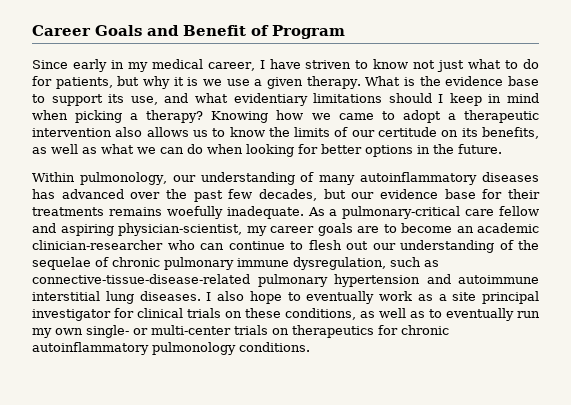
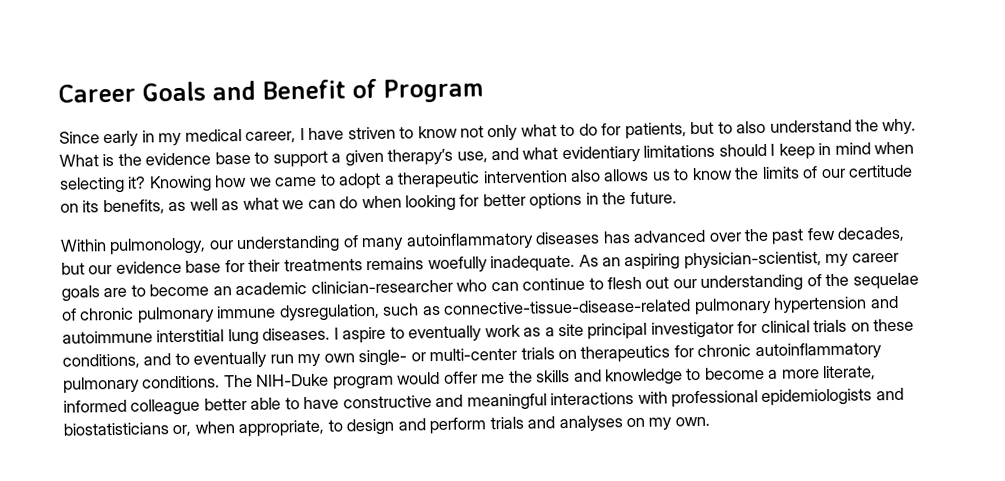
[437,60,465,72] just -> [487,124,519,142] only
[143,76,361,89] why it is we use a given therapy. -> [717,118,917,136] to also understand the why.
[108,94,125,103] its -> [331,148,454,167] a given therapy’s
[75,110,204,123] picking a therapy? -> [59,176,147,194] selecting it?
[329,206,539,219] [32,223,56,233] a pulmonary-critical care fellow and -> [602,257,622,267] an
[217,291,282,304] also hope -> [342,326,387,344] aspire
[360,308,425,318] as well as -> [143,353,172,366] and
[152,342,310,355] pulmonology conditions. -> [63,365,877,394] [63,387,904,416] [63,415,710,438] pulmonary conditions. The NIH-Duke program would offer me the skills and knowledge to become a more literate, informed colleague better able to have constructive and meaningful interactions with professional epidemiologists and biostatisticians or, when appropriate, to design and perform trials and analyses on my own.

